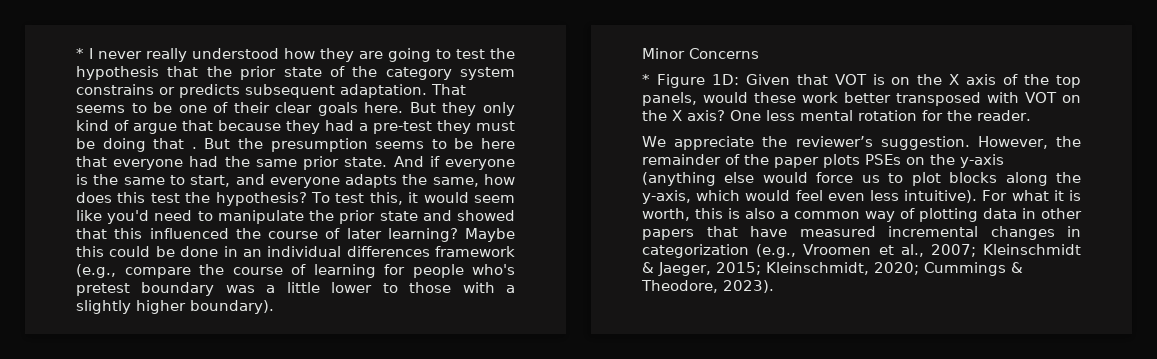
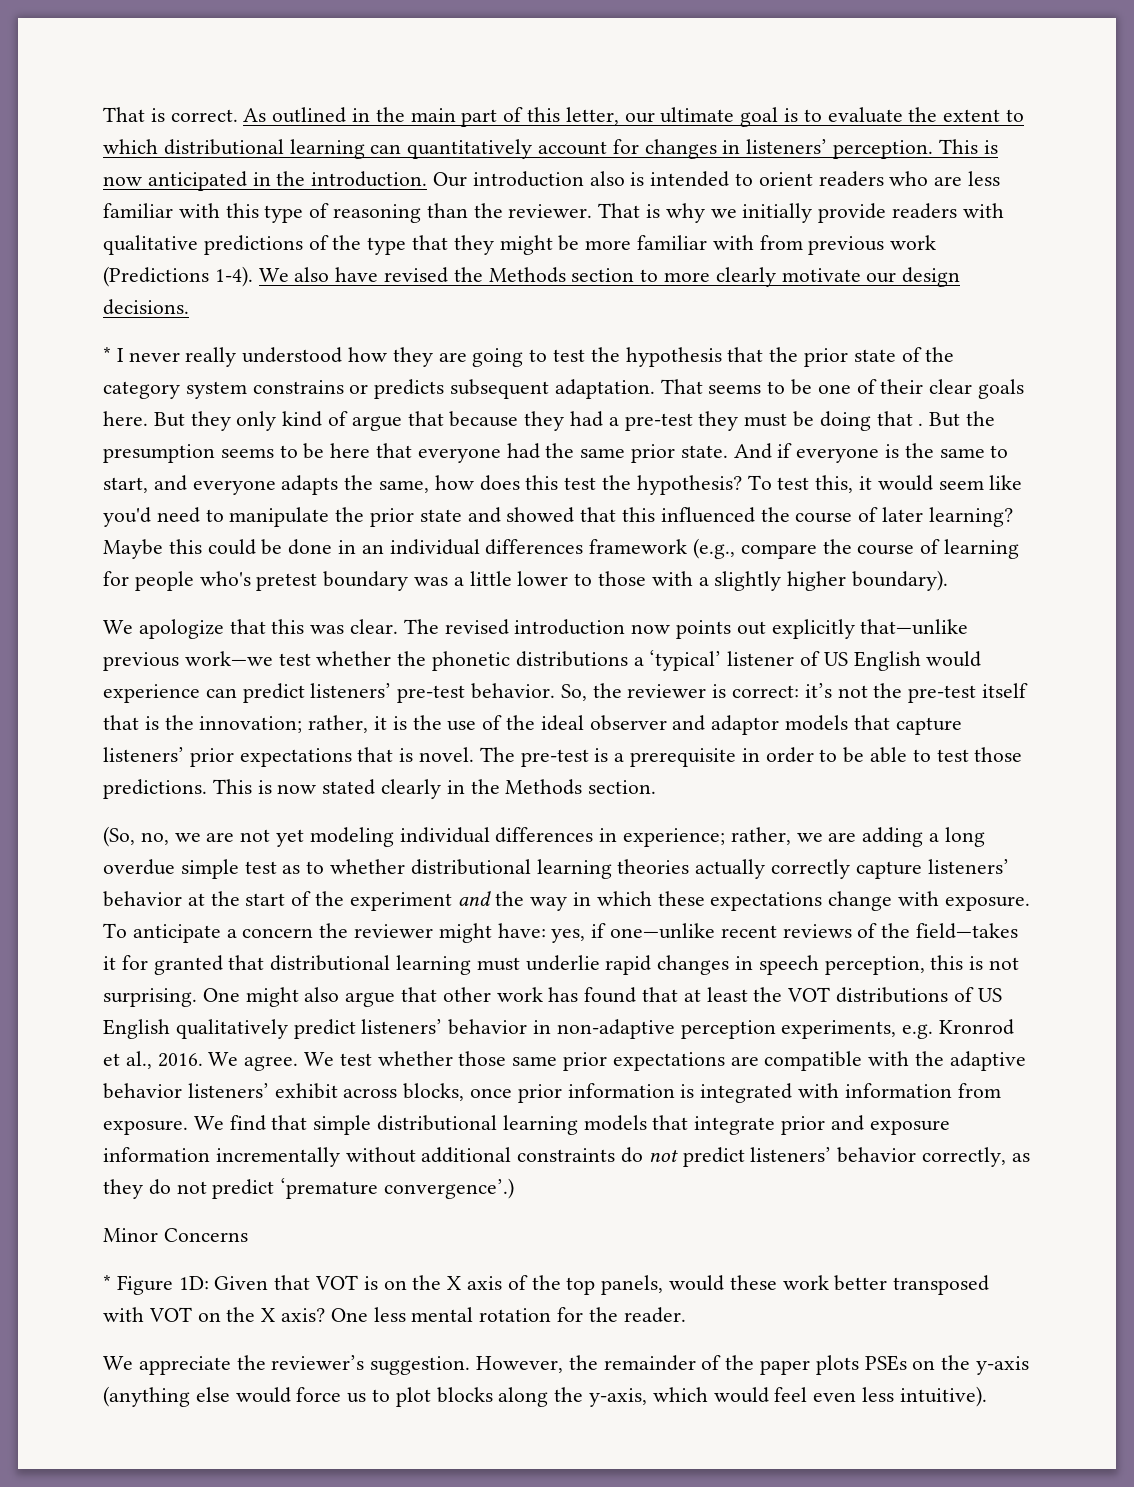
(76, 53) none -> [103,107,1025,127] [103,139,998,159] [103,171,1001,191] [103,203,1004,223] [103,235,937,255] [103,266,961,287] [103,299,189,315] That is correct. As outlined in the main part of this letter, our ultimate goal is to evaluate the extent to which distributional learning can quantitatively account for changes in listeners’ perception. This is now anticipated in the introduction. Our introduction also is intended to orient readers who are less familiar with this type of reasoning than the reviewer. That is why we initially provide readers with qualitative predictions of the type that they might be more familiar with from previous work (Predictions 1-4). We also have revised the Methods section to more clearly motivate our design decisions. //
(274, 307) none -> [103,619,969,639] [103,650,982,671] [103,683,1029,703] [103,715,962,735] [103,747,1023,767] [103,779,657,799] [103,826,985,847] [103,859,1009,879] [103,891,1030,911] [103,923,1019,943] [103,955,1020,975] [103,987,1002,1007] [103,1019,1015,1039] [103,1051,1026,1071] [103,1083,1001,1103] [103,1115,950,1135] [103,1147,1030,1167] [103,1178,515,1199] // We apologize that this was clear. The revised introduction now points out explicitly that—unlike previous work—we test whether the phonetic distributions a ‘typical’ listener of US English would experience can predict listeners’ pre-test behavior. So, the reviewer is correct: it’s not the pre-test itself that is the innovation; rather, it is the use of the ideal observer and adaptor models that capture listeners’ prior expectations that is novel. The pre-test is a prerequisite in order to be able to test those predictions. This is now stated clearly in the Methods section. // (So, no, we are not yet modeling individual differences in experience; rather, we are adding a long overdue simple test as to whether distributional learning theories actually correctly capture listeners’ behavior at the start of the experiment and the way in which these expectations change with exposure. To anticipate a concern the reviewer might have: yes, if one—unlike recent reviews of the field—takes it for granted that distributional learning must underlie rapid changes in speech perception, this is not surprising. One might also argue that other work has found that at least the VOT distributions of US English qualitatively predict listeners’ behavior in non-adaptive perception experiments, e.g. Kronrod et al., 2016. We agree. We test whether those same prior expectations are compatible with the adaptive behavior listeners’ exhibit across blocks, once prior information is integrated with information from exposure. We find that simple distributional learning models that integrate prior and exposure information incrementally without additional constraints do not predict listeners’ behavior correctly, as they do not predict ‘premature convergence’.)
[982,190,1081,201] [642,208,1082,222] [642,226,1081,240] [642,244,1081,258] [642,262,1023,276] [641,280,774,293] For what it is worth, this is also a common way of plotting data in other papers that have measured incremental changes in categorization (e.g., Vroomen et al., 2007; Kleinschmidt & Jaeger, 2015; Kleinschmidt, 2020; Cummings & Theodore, 2023). -> (987, 1396) none

